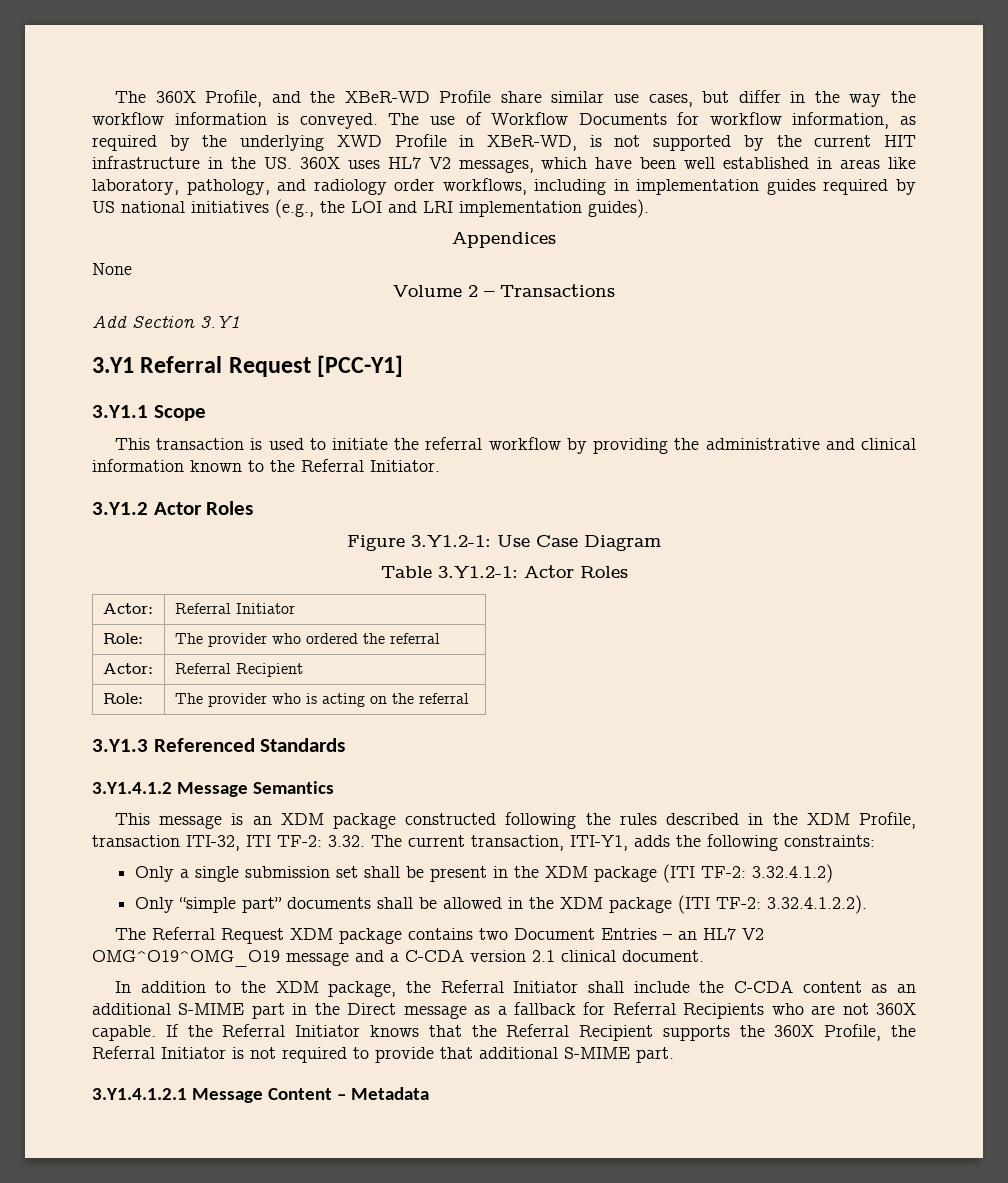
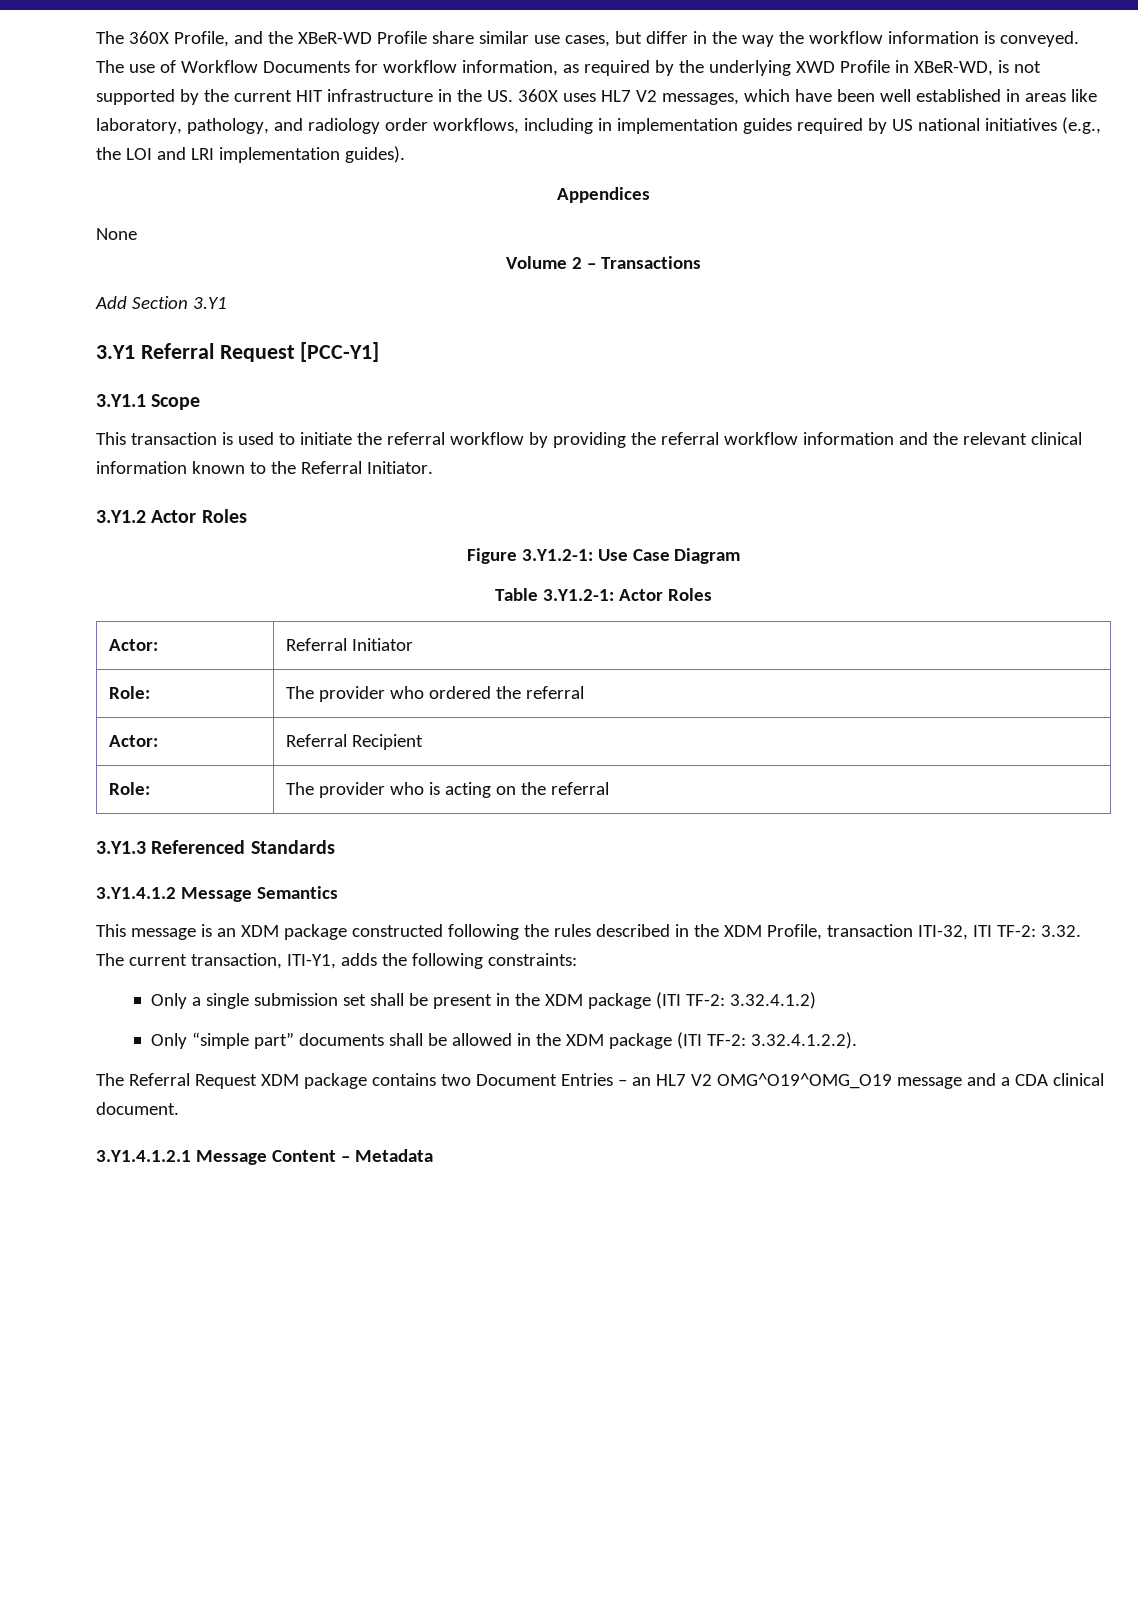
[705,438,855,450] administrative and -> [660,432,1027,445] referral workflow information and the relevant
[405,949,555,962] C-CDA version 2.1 -> [1014,1074,1048,1086] CDA
[114,980,916,997] [92,1002,916,1019] [92,1024,917,1041] [92,1046,674,1063] // In addition to the XDM package, the Referral Initiator shall include the C-CDA content as an additional S-MIME part in the Direct message as a fallback for Referral Recipients who are not 360X capable. If the Referral Initiator knows that the Referral Recipient supports the 360X Profile, the Referral Initiator is not required to provide that additional S-MIME part. -> (179, 1108) none

